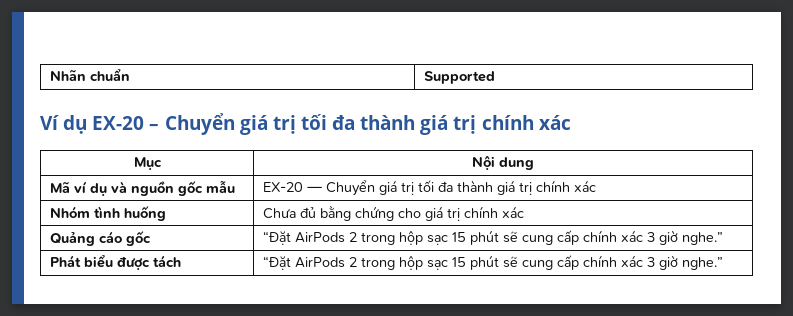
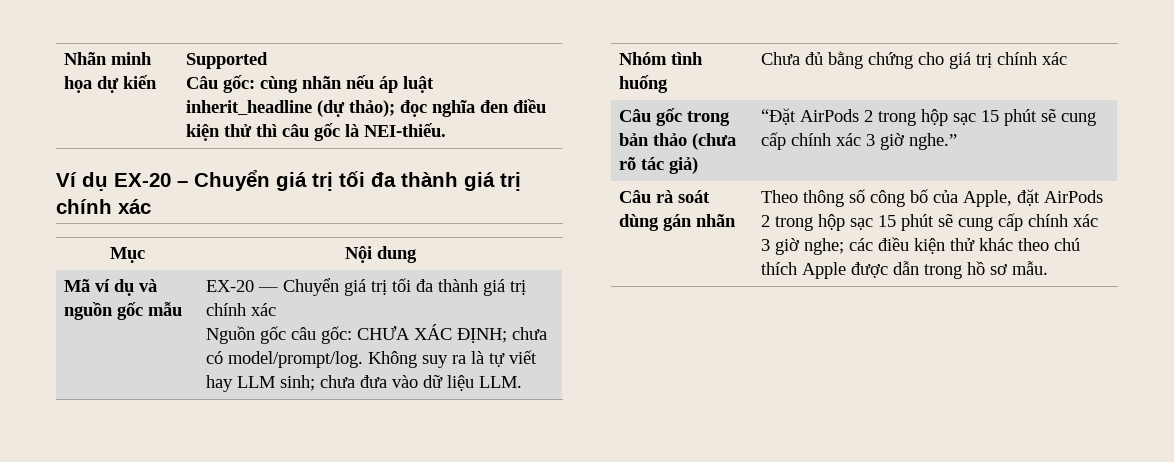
[90,69,131,81] [424,71,496,84] chuẩn | Supported -> [111,52,153,65] [64,75,158,93] [186,52,269,69] [186,75,435,93] [186,99,547,117] [186,123,447,141] minh họa dự kiến | Supported // Câu gốc: cùng nhãn nếu áp luật inherit_headline (dự thảo); đọc nghĩa đen điều kiện thử thì câu gốc là NEI-thiếu.
(597, 186) none -> [206,324,548,344] [206,350,538,368] [206,375,523,392] // Nguồn gốc câu gốc: CHƯA XÁC ĐỊNH; chưa có model/prompt/log. Không suy ra là tự viết hay LLM sinh; chưa đưa vào dữ liệu LLM.
[50,230,152,246] Quảng cáo gốc -> [619,108,731,126] [619,133,737,150] [619,157,699,174] Câu gốc trong bản thảo (chưa rõ tác giả)
[50,255,182,270] [263,256,292,270] Phát biểu được tách | “Đặt -> [619,190,711,203] [619,214,737,231] [761,189,1041,207] Câu rà soát dùng gán nhãn | Theo thông số công bố của Apple, đặt
[682,257,724,270] nghe.” -> [804,237,1081,255] [761,261,1049,279] nghe; các điều kiện thử khác theo chú thích Apple được dẫn trong hồ sơ mẫu.

